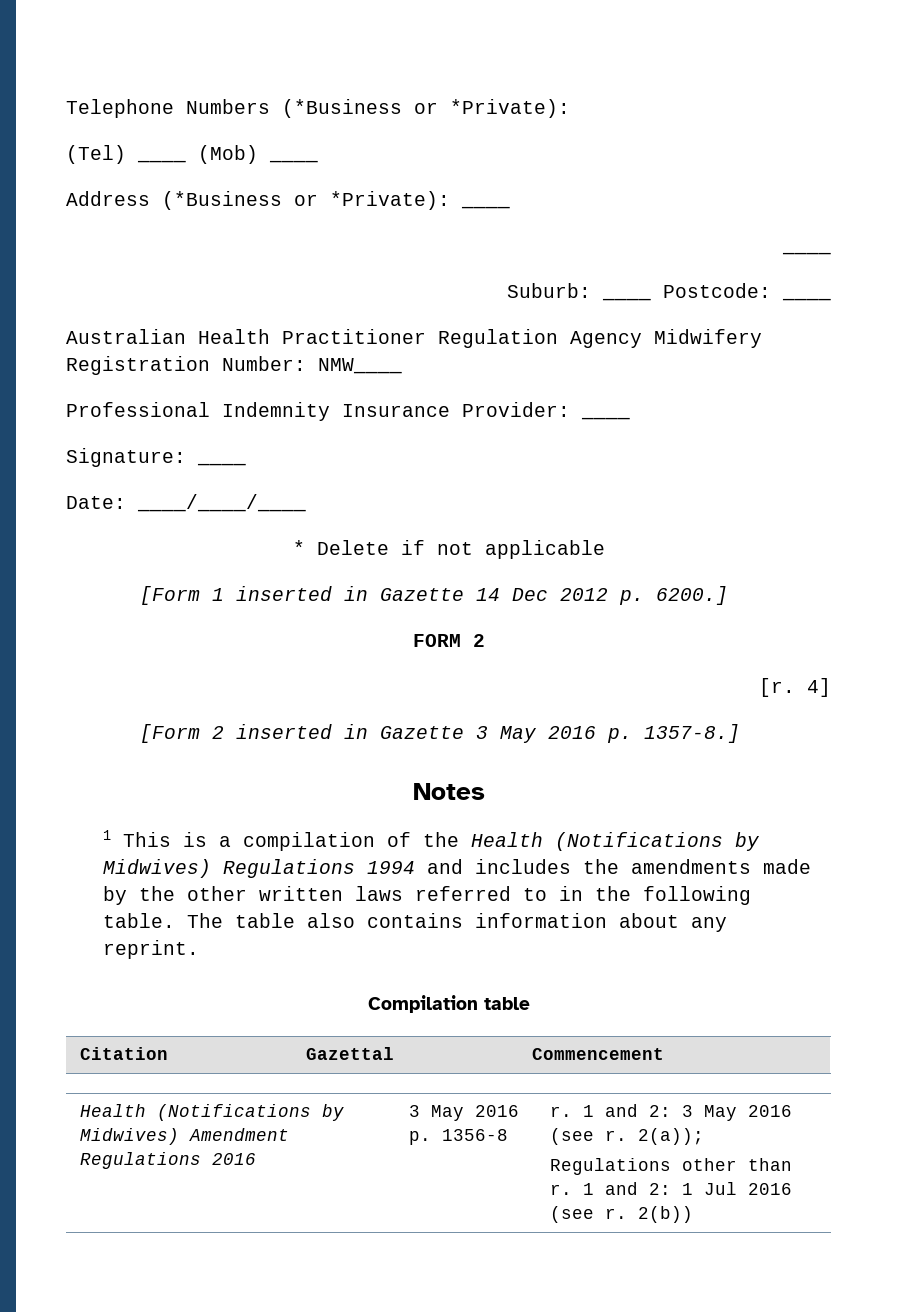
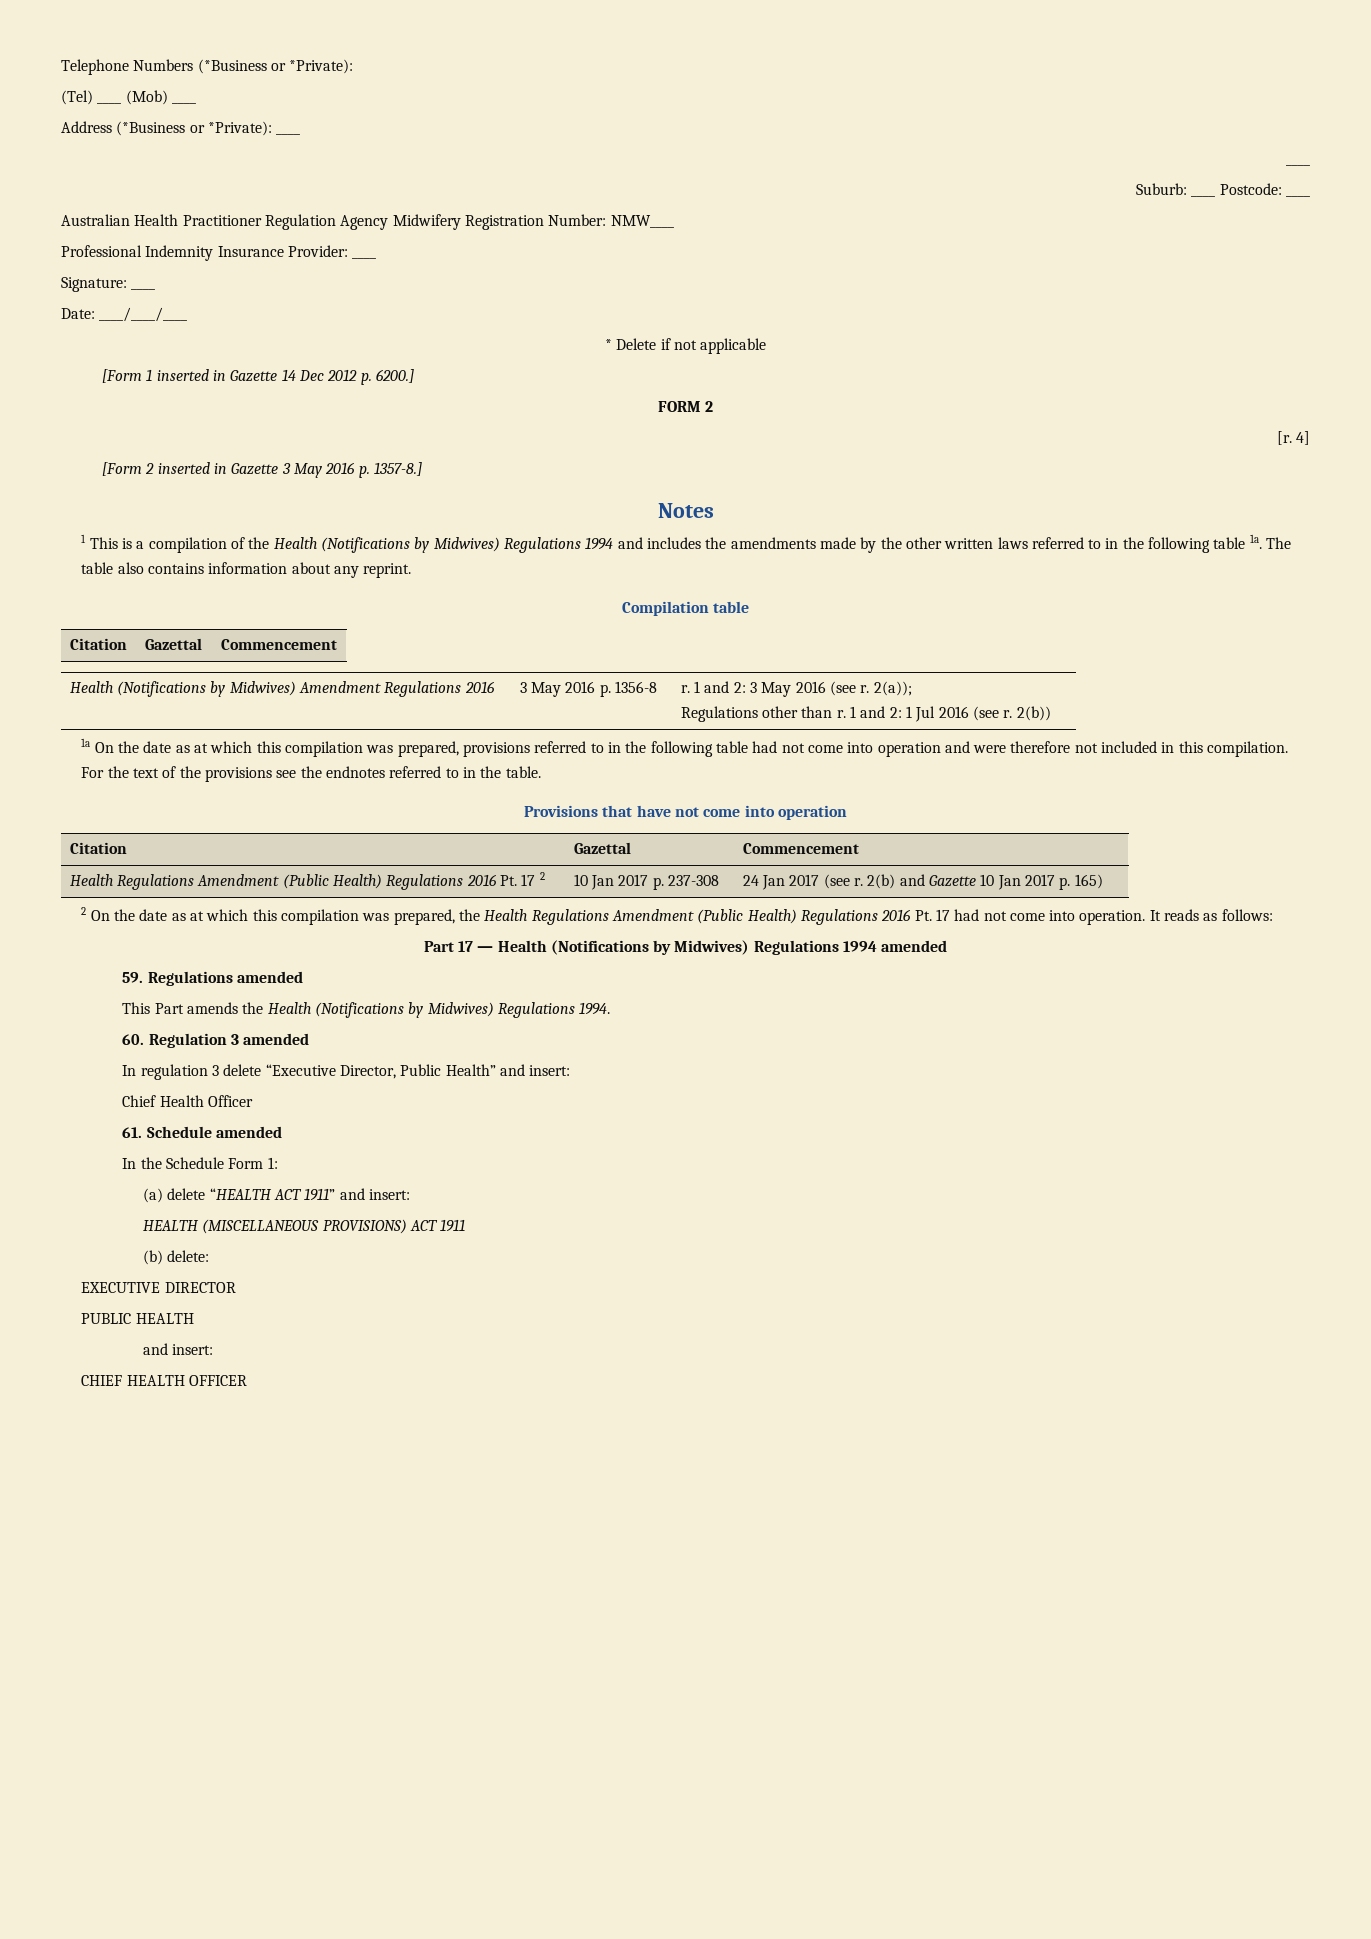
[103,913,176,928] table. -> [1213,534,1262,549] table 1a.
(694, 1214) none -> [81,738,1289,757] [81,766,541,782] [524,805,847,820] [69,842,127,854] [573,842,631,854] [742,843,859,854] [69,872,545,890] [573,874,720,890] [742,874,1103,890] [81,907,1273,925] [423,940,948,955] [122,971,304,986] [122,1002,611,1018] [122,1033,310,1048] [122,1064,571,1080] [122,1095,254,1107] [122,1126,283,1138] [122,1157,278,1169] [142,1188,410,1203] [142,1219,466,1234] [142,1250,210,1265] [81,1282,236,1293] [81,1313,194,1324] [142,1343,214,1355] [81,1375,248,1386] // 1a On the date as at which this compilation was prepared, provisions referred to in the following table had not come into operation and were therefore not included in this compilation. For the text of the provisions see the endnotes referred to in the table. // Provisions that have not come into operation // Citation | Gazettal | Commencement // Health Regulations Amendment (Public Health) Regulations 2016 Pt. 17 2 | 10 Jan 2017 p. 237-308 | 24 Jan 2017 (see r. 2(b) and Gazette 10 Jan 2017 p. 165) // 2 On the date as at which this compilation was prepared, the Health Regulations Amendment (Public Health) Regulations 2016 Pt. 17 had not come into operation. It reads as follows: // Part 17 — Health (Notifications by Midwives) Regulations 1994 amended // 59. Regulations amended // This Part amends the Health (Notifications by Midwives) Regulations 1994. // 60. Regulation 3 amended // In regulation 3 delete “Executive Director, Public Health” and insert: // Chief Health Officer // 61. Schedule amended // In the Schedule Form 1: // (a) delete “HEALTH ACT 1911” and insert: // HEALTH (MISCELLANEOUS PROVISIONS) ACT 1911 // (b) delete: // EXECUTIVE DIRECTOR // PUBLIC HEALTH // and insert: // CHIEF HEALTH OFFICER

